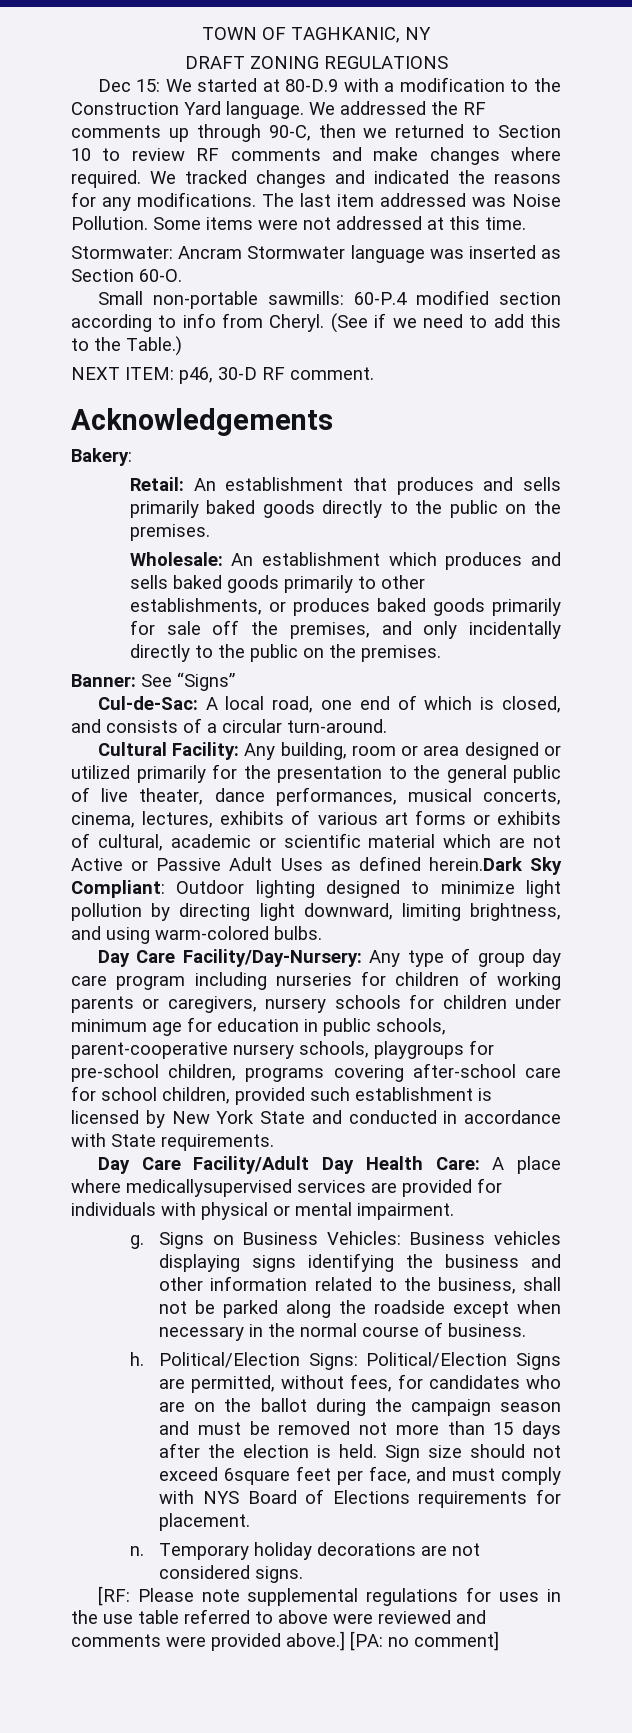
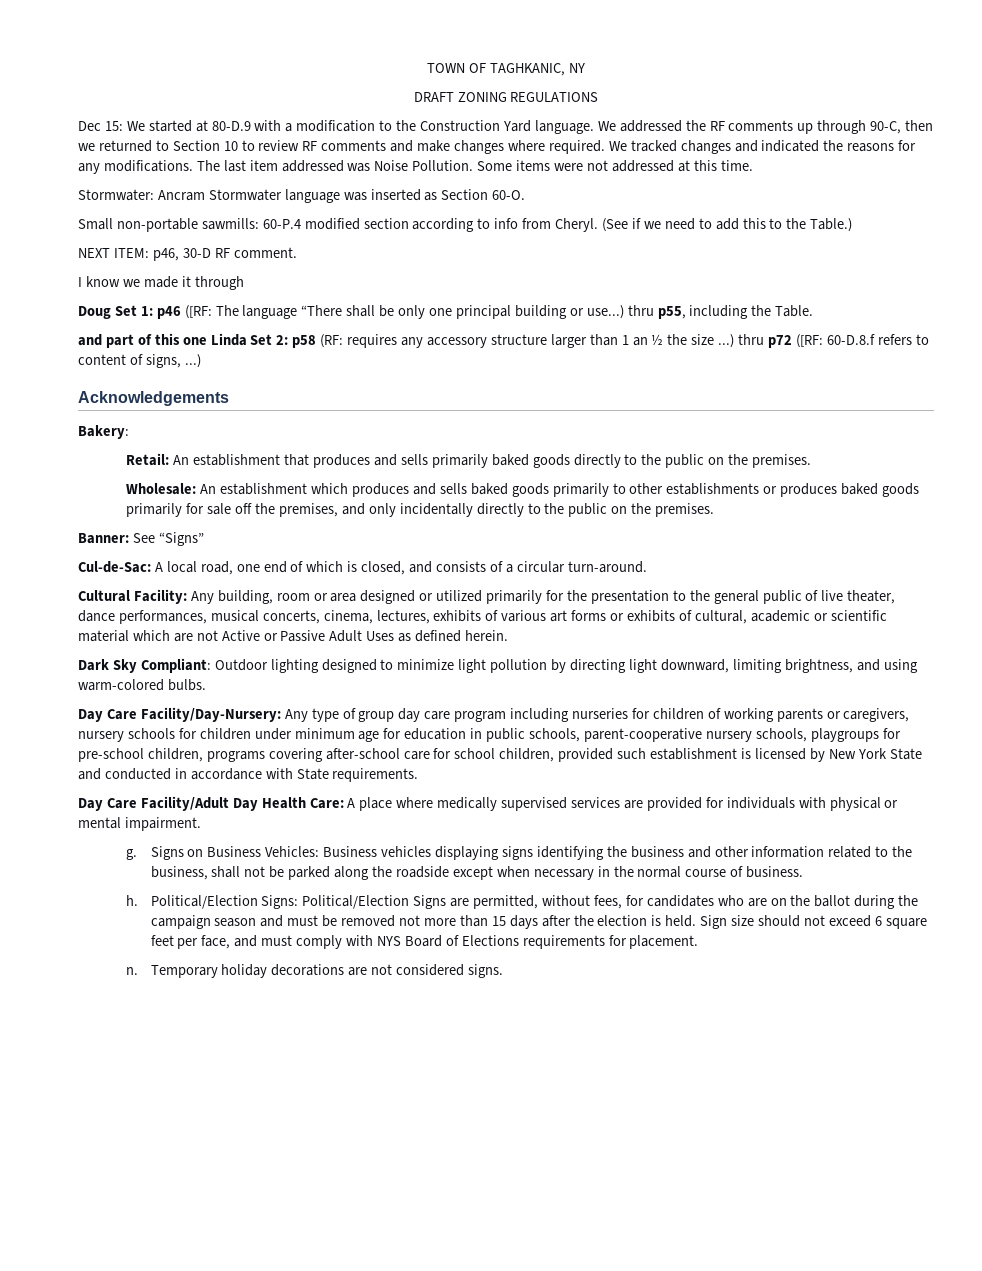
(374, 373) none -> [78,276,244,290] [78,305,814,319] [78,333,929,348] [78,354,201,368] // I know we made it through // Doug Set 1: p46 ([RF: The language “There shall be only one principal building or use...) thru p55, including the Table. // and part of this one Linda Set 2: p58 (RF: requires any accessory structure larger than 1 an ½ the size ...) thru p72 ([RF: 60-D.8.f refers to content of signs, ...)
[129,598,262,615] establishments, -> [666,483,760,495] establishments
[428,857,523,871] herein.Dark -> [465,630,509,641] [78,659,109,671] herein. // Dark
[126,1179,292,1197] medicallysupervised -> [437,797,568,811] medically supervised
[224,1468,291,1485] 6square -> [874,916,927,929] 6 square
[97,1586,561,1606] [71,1609,486,1624] [71,1631,499,1651] // [RF: Please note supplemental regulations for uses in the use table referred to above were reviewed and comments were provided above.] [PA: no comment] -> (504, 971) none

